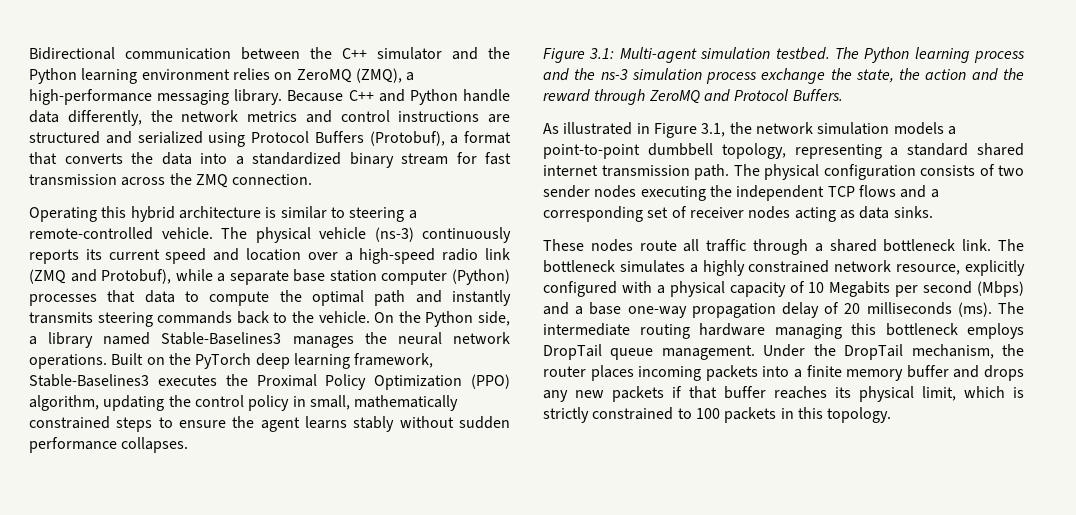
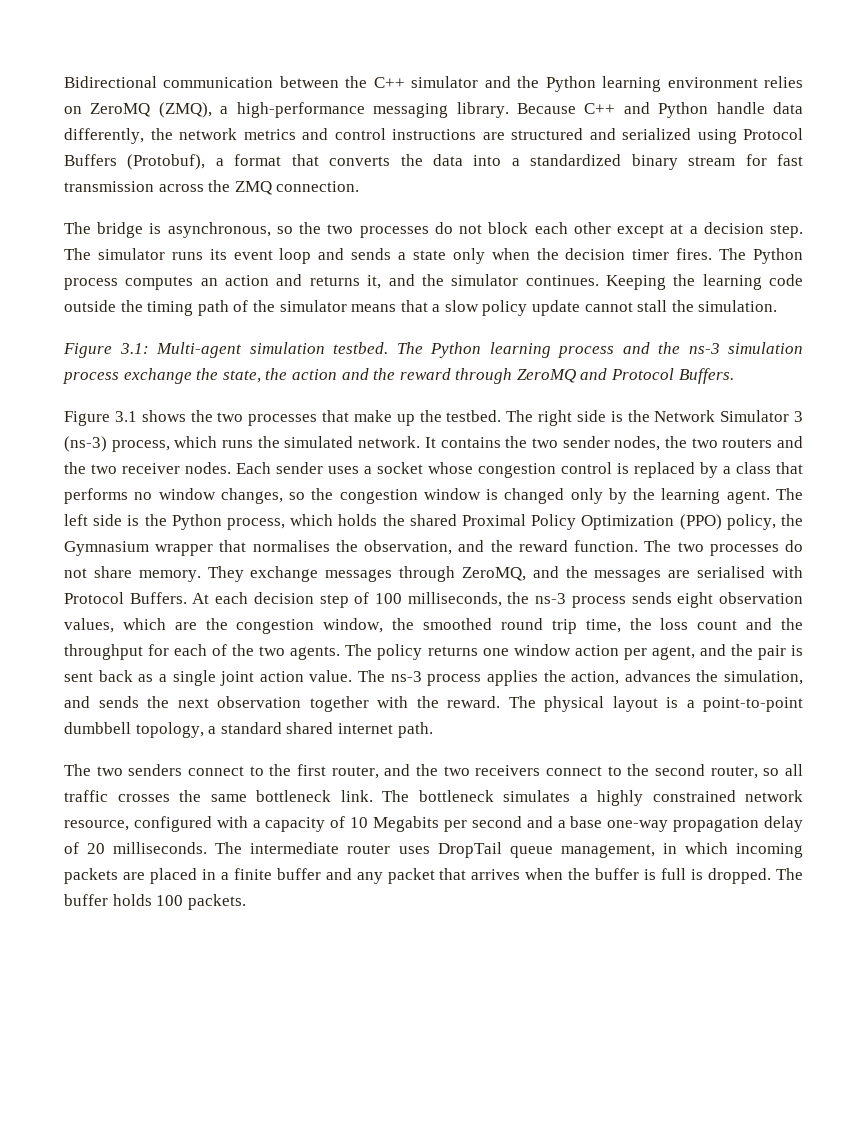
[29,206,417,222] [29,227,511,243] [29,248,511,264] [29,269,510,285] [29,290,511,306] [29,311,511,327] [29,332,511,348] [29,353,434,369] [29,374,510,390] [29,395,459,411] [29,416,510,432] [29,437,189,453] Operating this hybrid architecture is similar to steering a remote-controlled vehicle. The physical vehicle (ns-3) continuously reports its current speed and location over a high-speed radio link (ZMQ and Protobuf), while a separate base station computer (Python) processes that data to compute the optimal path and instantly transmits steering commands back to the vehicle. On the Python side, a library named Stable-Baselines3 manages the neural network operations. Built on the PyTorch deep learning framework, Stable-Baselines3 executes the Proximal Policy Optimization (PPO) algorithm, updating the control policy in small, mathematically constrained steps to ensure the agent learns stably without sudden performance collapses. -> [64,222,804,238] [64,248,803,264] [64,274,803,290] [64,300,778,316] The bridge is asynchronous, so the two processes do not block each other except at a decision step. The simulator runs its event loop and sends a state only when the decision timer fires. The Python process computes an action and returns it, and the simulator continues. Keeping the learning code outside the timing path of the simulator means that a slow policy update cannot stall the simulation.
[543,122,944,138] As illustrated in Figure 3.1, the network simulation models -> [64,410,804,426] [64,436,803,452] [64,462,803,478] [64,488,803,504] [64,514,804,530] [64,540,803,556] [64,566,803,582] [64,592,803,608] [64,618,804,634] [64,644,803,660] [64,670,803,686] [64,696,678,712] Figure 3.1 shows the two processes that make up the testbed. The right side is the Network Simulator 3 (ns-3) process, which runs the simulated network. It contains the two sender nodes, the two routers and the two receiver nodes. Each sender uses a socket whose congestion control is replaced by a class that performs no window changes, so the congestion window is changed only by the learning agent. The left side is the Python process, which holds the shared Proximal Policy Optimization (PPO) policy, the Gymnasium wrapper that normalises the observation, and the reward function. The two processes do not share memory. They exchange messages through ZeroMQ, and the messages are serialised with Protocol Buffers. At each decision step of 100 milliseconds, the ns-3 process sends eight observation values, which are the congestion window, the smoothed round trip time, the loss count and the throughput for each of the two agents. The policy returns one window action per agent, and the pair is sent back as a single joint action value. The ns-3 process applies the action, advances the simulation, and sends the next observation together with the reward. The physical layout is
[794,144,882,159] representing -> (204, 730) none
[601,165,690,177] transmission -> (393, 728) none
[733,164,1024,180] [543,185,939,201] [543,206,933,222] [543,239,877,255] The physical configuration consists of two sender nodes executing the independent TCP flows and a corresponding set of receiver nodes acting as data sinks. // These nodes route all traffic through a shared -> [64,764,803,779] [64,790,247,802] // The two senders connect to the first router, and the two receivers connect to the second router, so all traffic crosses the same
[965,260,1025,276] explicitly -> (129, 825) none
[669,281,725,297] physical -> (261, 824) none
[976,281,1024,297] (Mbps) -> (522, 822) none
[866,302,1024,317] [543,323,1024,339] [543,344,1024,360] [543,365,790,381] milliseconds (ms). The intermediate routing hardware managing this bottleneck employs DropTail queue management. Under the DropTail mechanism, the router places incoming packets into -> [113,842,804,858] [64,868,216,884] milliseconds. The intermediate router uses DropTail queue management, in which incoming packets are placed in
[846,369,904,381] memory -> (272, 874) none
[984,365,1024,381] [543,386,1024,402] [543,407,892,423] drops any new packets if that buffer reaches its physical limit, which is strictly constrained to 100 packets in this topology. -> [356,868,803,884] [64,894,246,910] any packet that arrives when the buffer is full is dropped. The buffer holds 100 packets.

